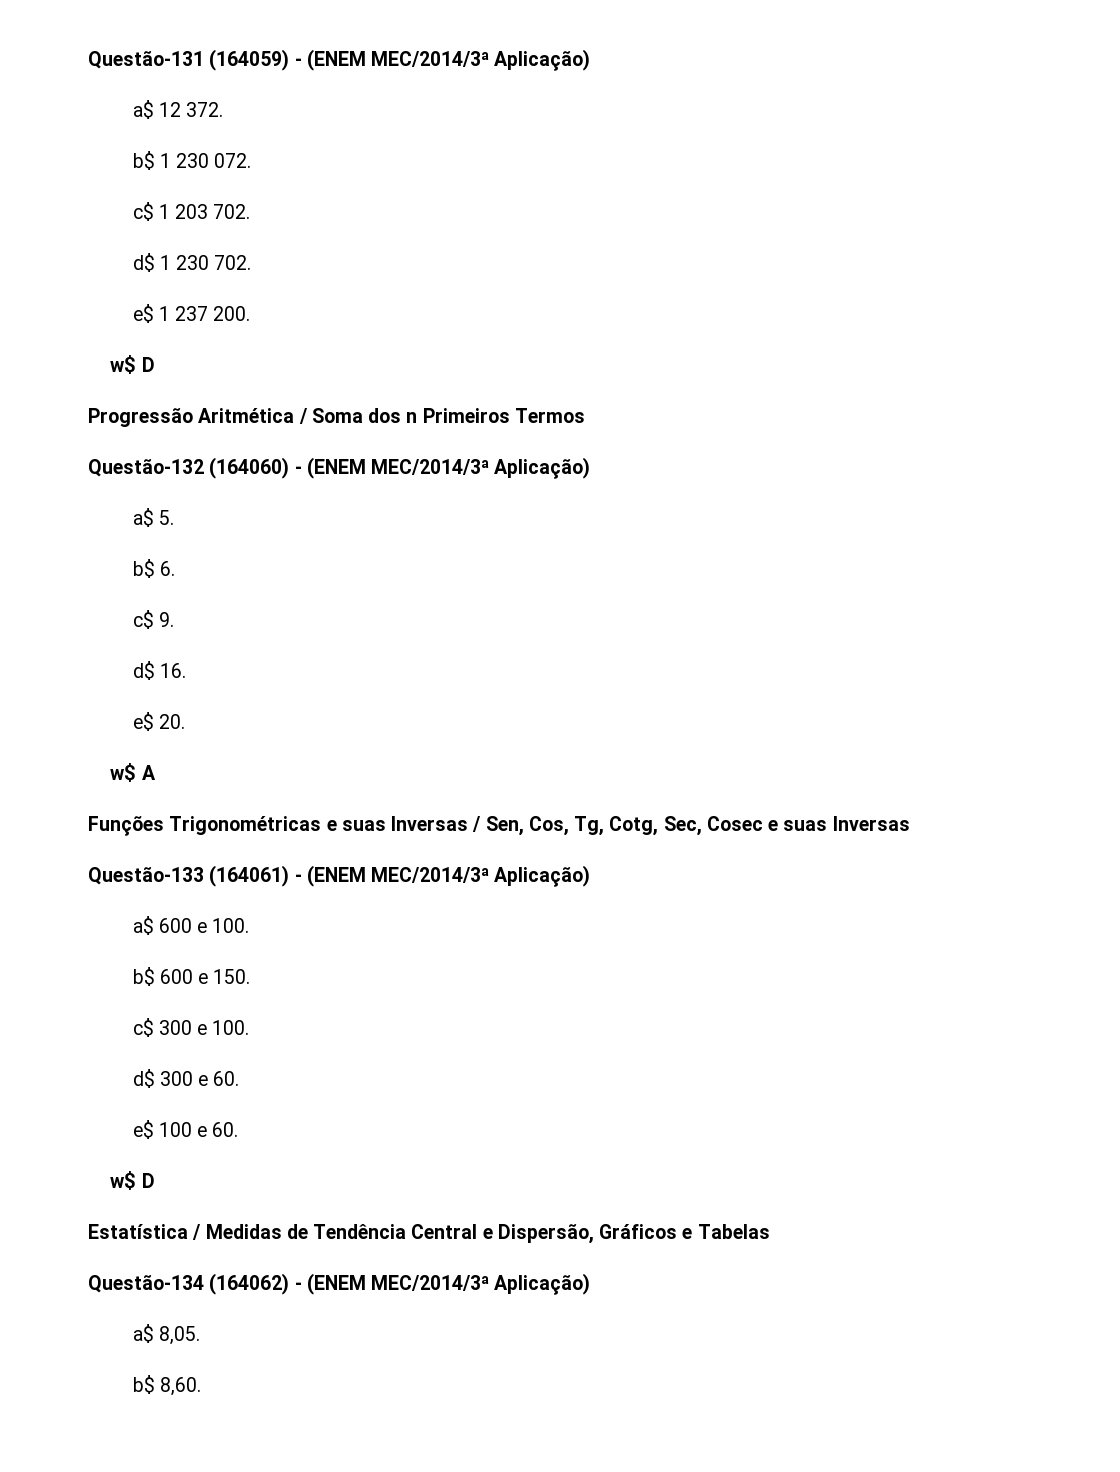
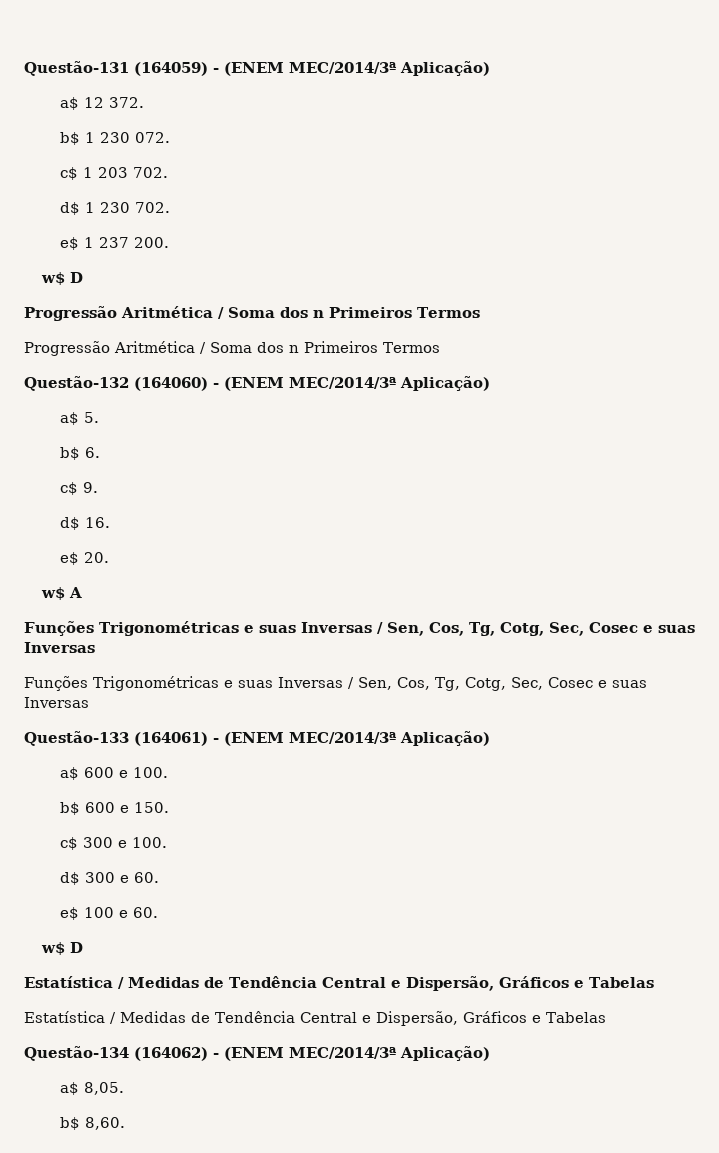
(585, 415) none -> [24,341,440,356] // Progressão Aritmética / Soma dos n Primeiros Termos
(910, 823) none -> [24,676,647,691] [24,697,89,708] // Funções Trigonométricas e suas Inversas / Sen, Cos, Tg, Cotg, Sec, Cosec e suas Inversas
(770, 1231) none -> [24,1011,606,1026] // Estatística / Medidas de Tendência Central e Dispersão, Gráficos e Tabelas

